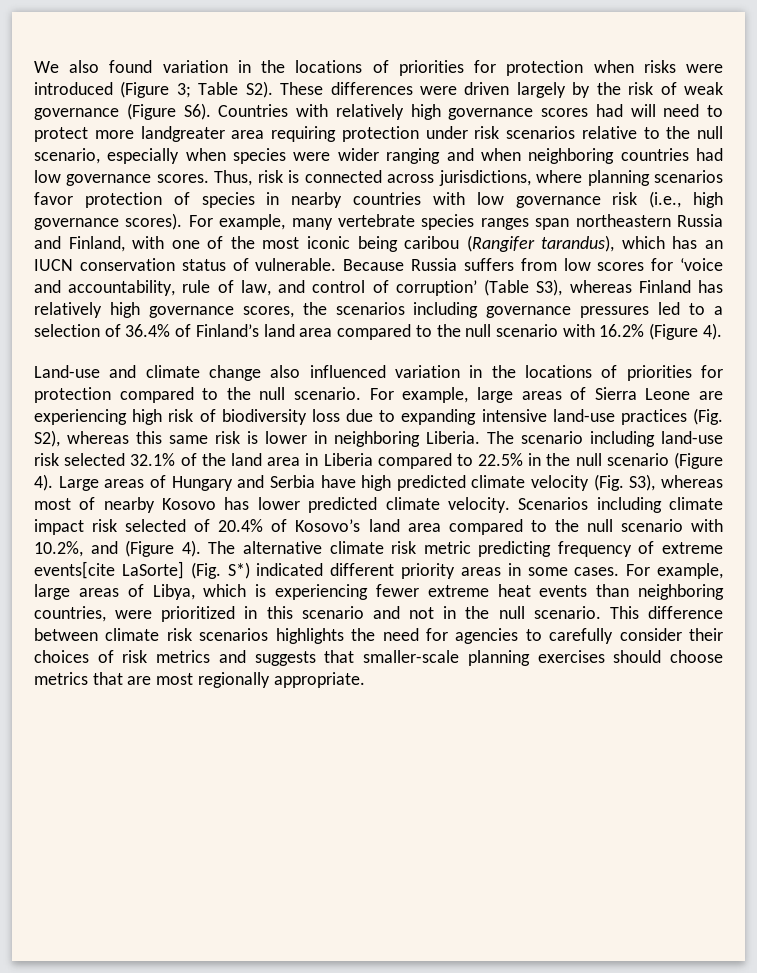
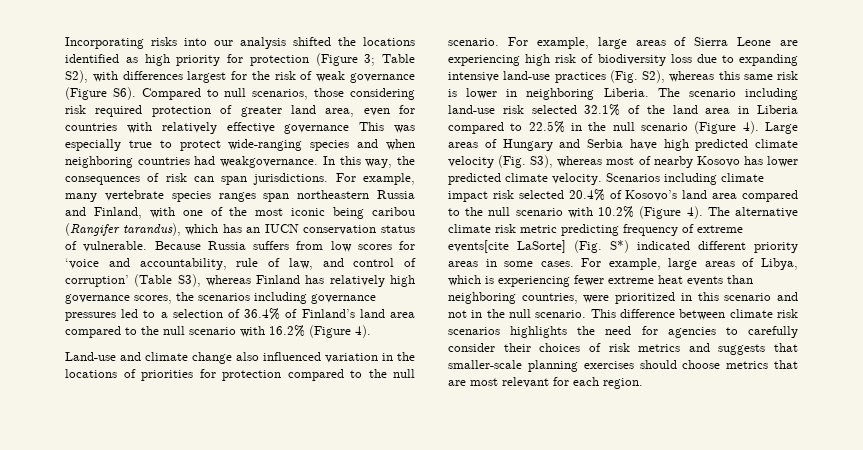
[34,60,724,76] [34,81,591,98] We also found variation in the locations of priorities for protection when risks were introduced (Figure 3; Table S2). These differences were driven largely by -> [65,37,415,49] [65,53,415,66] [65,70,248,83] Incorporating risks into our analysis shifted the locations identified as high priority for protection (Figure 3; Table S2), with differences largest for
[218,104,723,120] [34,126,723,142] [34,148,441,164] Countries with relatively high governance scores had will need to protect more landgreater area requiring protection under risk scenarios relative to the null scenario, especially when species were wider ranging -> [141,88,415,100] [65,105,415,117] [65,122,415,134] [65,139,350,151] Compared to null scenarios, those considering risk required protection of greater land area, even for countries with relatively effective governance This was especially true to protect wide-ranging species
[34,170,723,186] [34,191,724,208] [34,213,183,230] low governance scores. Thus, risk is connected across jurisdictions, where planning scenarios favor protection of species in nearby countries with low governance risk (i.e., high governance scores). -> [220,156,415,168] [65,173,329,185] weakgovernance. In this way, the consequences of risk can span jurisdictions.
[194,519,211,532] of -> (564, 194) none
[34,541,118,557] 10.2%, and -> [598,206,635,218] 10.2%
[197,672,365,688] regionally appropriate. -> [502,377,643,389] relevant for each region.

